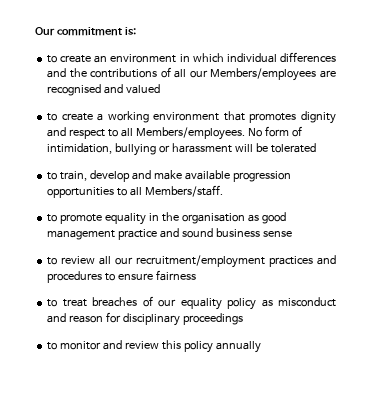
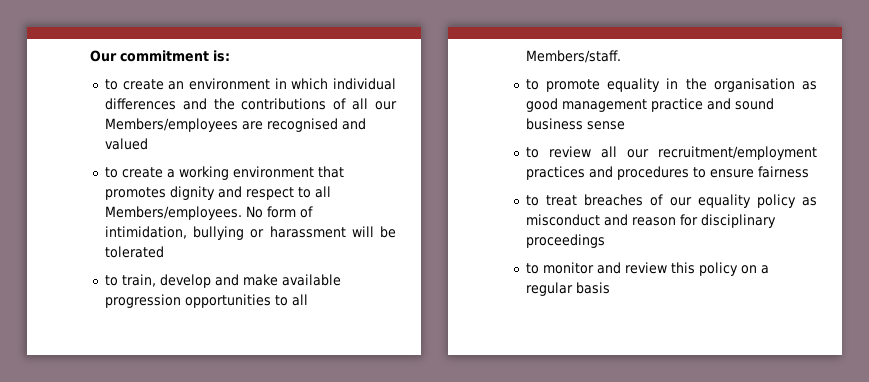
[215,341,261,353] annually -> [740,265,769,274] [525,282,610,296] on a regular basis

